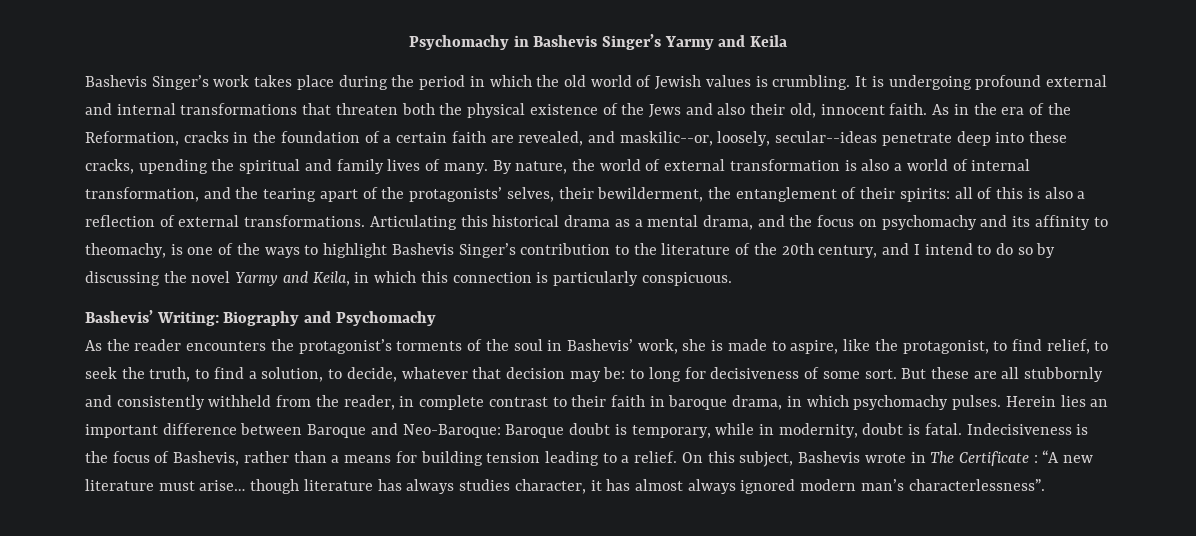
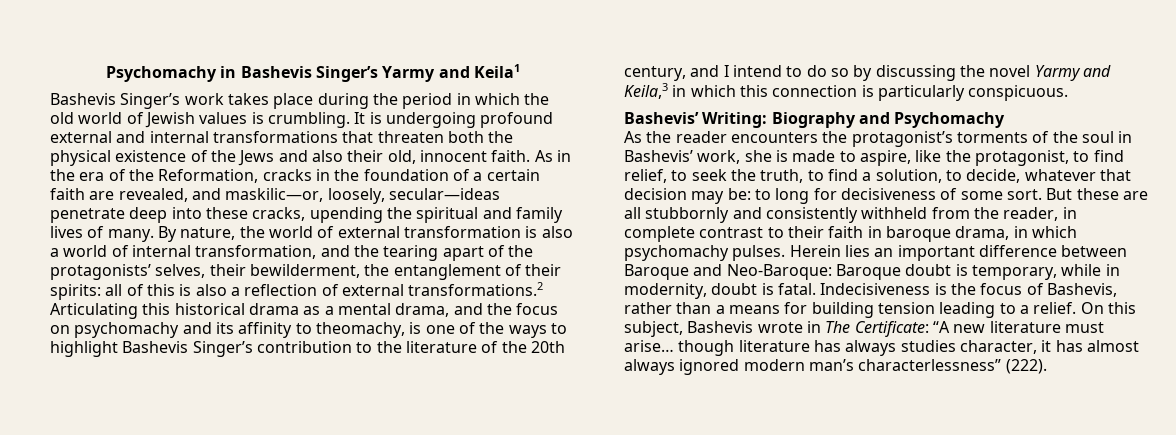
[750,35,788,47] Keila -> [473,64,520,78] Keila1
[619,131,878,146] maskilic--or, loosely, secular--ideas -> [225,188,500,204] maskilic—or, loosely, secular—ideas
[244,215,366,227] transformations. -> [408,282,544,296] transformations.2
[312,271,350,286] Keila, -> [624,83,668,99] Keila,3
[958,451,1038,466] Certificate : -> [854,321,929,337] Certificate:
[908,479,1045,491] characterlessness”. -> [858,359,1047,374] characterlessness” (222).

